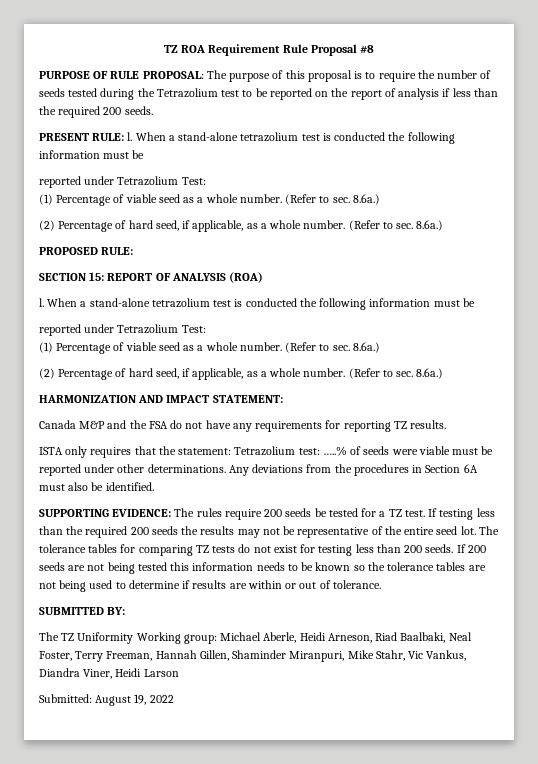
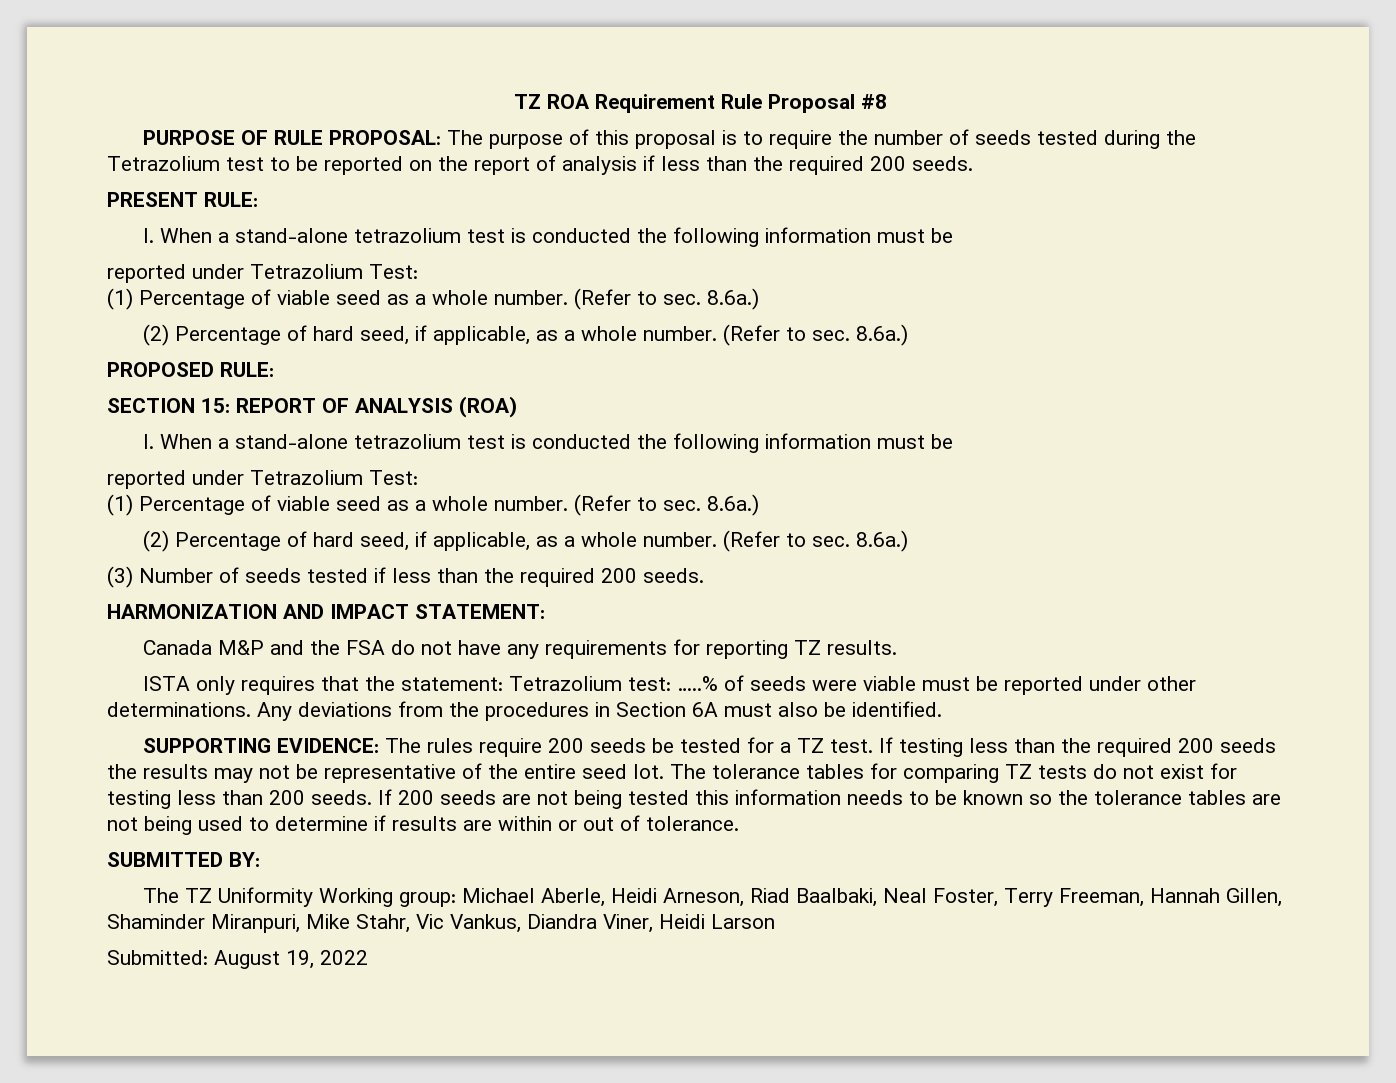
(125, 137) none -> (258, 199) //
(444, 373) none -> [107,566,704,588] // (3) Number of seeds tested if less than the required 200 seeds.

